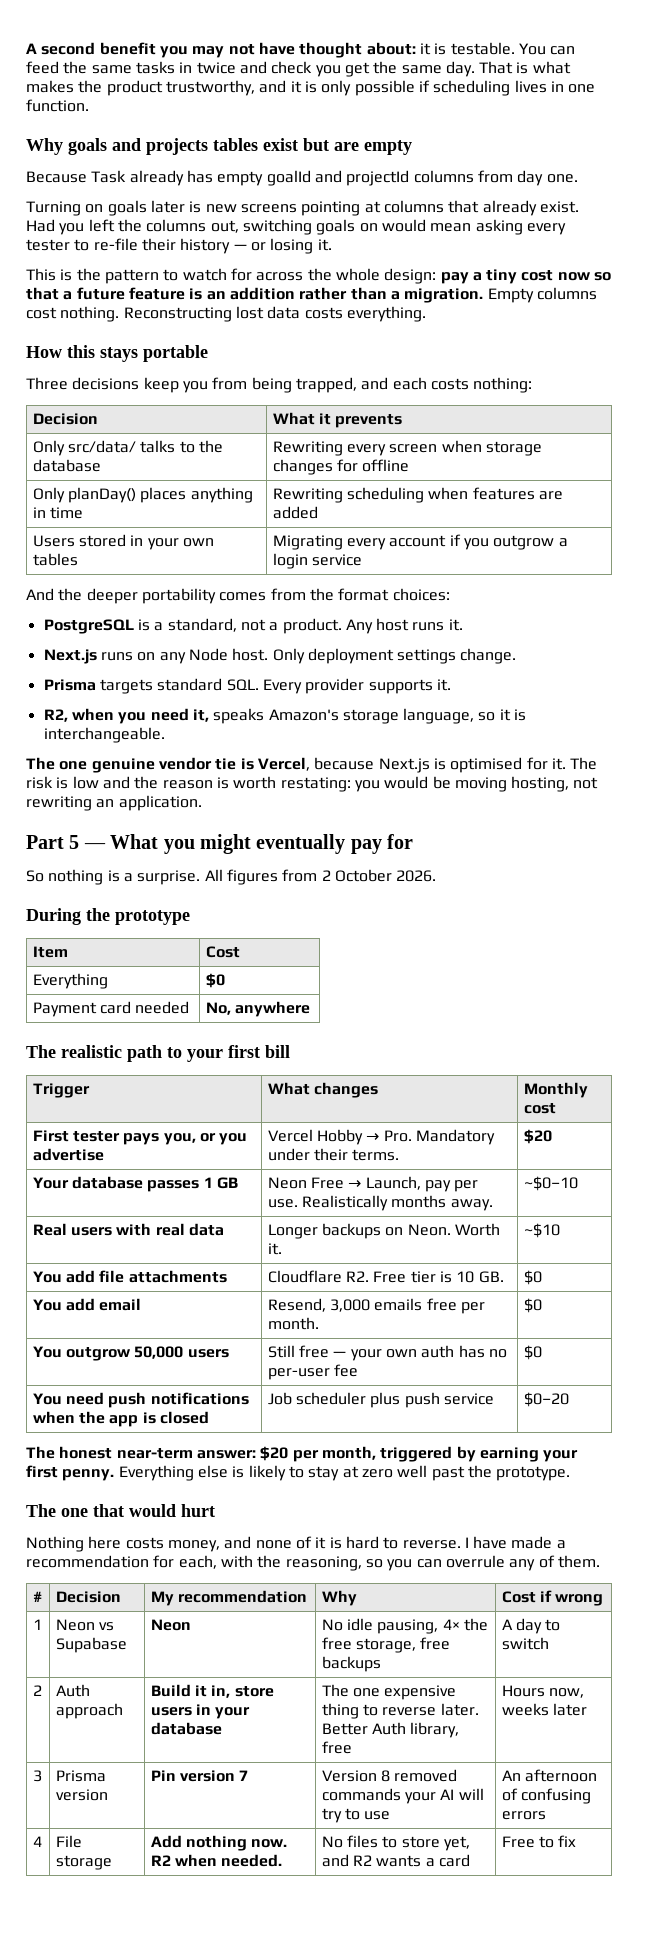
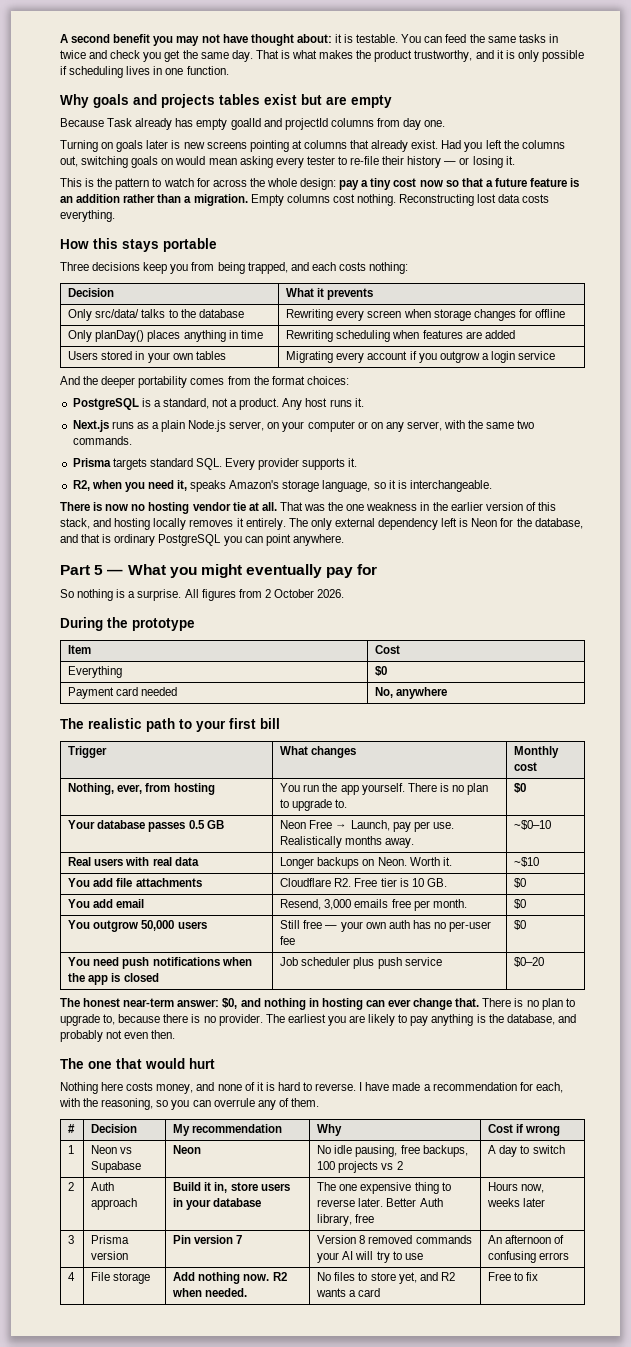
[137,648,517,664] on any Node host. Only deployment settings change. -> [136,420,535,432] [72,436,132,445] as a plain Node.js server, on your computer or on any server, with the same two commands.
[26,757,598,773] [26,776,599,792] [26,795,202,811] The one genuine vendor tie is Vercel, because Next.js is optimised for it. The risk is low and the reason is worth restating: you would be moving hosting, not rewriting an application. -> [60,502,556,514] [60,518,583,530] [60,534,344,546] There is now no hosting vendor tie at all. That was the one weakness in the earlier version of this stack, and hosting locally removes it entirely. The only external dependency left is Neon for the database, and that is ordinary PostgreSQL you can point anywhere.
[32,1130,248,1145] [32,1148,104,1161] [267,1129,496,1145] [267,1148,400,1161] [523,1129,552,1144] First tester pays you, or you advertise | Vercel Hobby → Pro. Mandatory under their terms. | $20 -> [68,783,215,795] [280,783,489,795] [280,799,348,811] [514,783,527,793] Nothing, ever, from hosting | You run the app yourself. There is no plan to upgrade to. | $0
[203,1177,213,1188] 1 -> [188,820,205,829] 0.5
[260,1446,579,1462] [26,1465,571,1481] $20 per month, triggered by earning your first penny. Everything else is likely to stay at zero well past the prototype. -> [222,998,575,1010] [60,1014,576,1026] [60,1030,176,1042] $0, and nothing in hosting can ever change that. There is no plan to upgrade to, because there is no provider. The earliest you are likely to pay anything is the database, and probably not even then.
[442,1618,489,1631] [321,1637,451,1653] [321,1656,381,1672] 4× the free storage, free backups -> [400,1145,468,1157] [317,1161,403,1173] free backups, 100 projects vs 2

